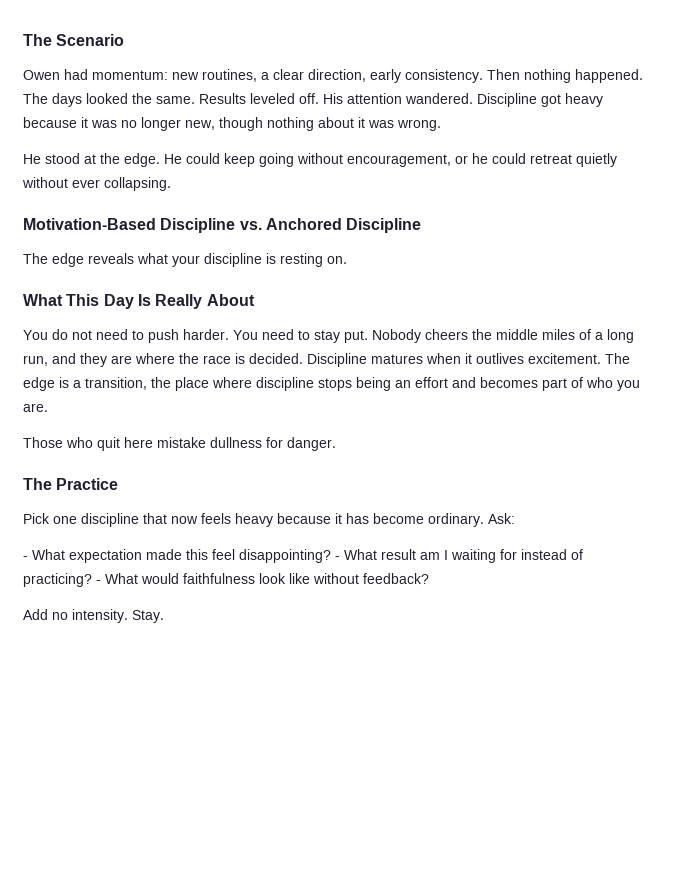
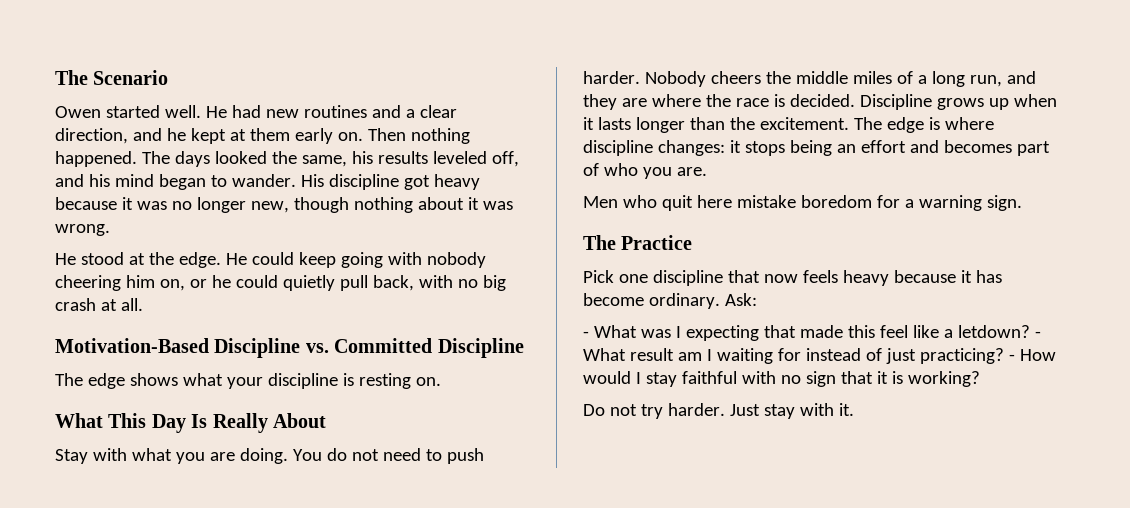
[64,69,483,83] had momentum: new routines, a clear direction, early consistency. -> [105,105,457,118] [55,128,363,144] started well. He had new routines and a clear direction, and he kept at them early on.
[156,93,537,107] same. Results leveled off. His attention wandered. Discipline -> [301,151,519,167] [55,174,399,190] same, his results leveled off, and his mind began to wander. His discipline
[297,153,617,167] [22,177,171,191] without encouragement, or he could retreat quietly without ever collapsing. -> [387,252,486,268] [55,275,506,291] [55,298,143,311] with nobody cheering him on, or he could quietly pull back, with no big crash at all.
[265,218,342,230] Anchored -> [334,338,433,353] Committed
[88,253,134,264] reveals -> [129,373,178,386] shows
(255, 300) none -> [55,448,288,464] Stay with what you are doing.
[233,329,368,343] You need to stay put. -> (640, 77) none
[371,353,630,364] [23,377,314,391] matures when it outlives excitement. The edge is a transition, the place where discipline -> [936,94,1057,110] [583,117,994,133] [583,140,741,156] grows up when it lasts longer than the excitement. The edge is where discipline changes: it
[23,437,63,448] Those -> [583,196,618,208] Men
[210,437,336,451] dullness for danger. -> [800,195,1022,211] boredom for a warning sign.
[69,549,331,563] expectation made this feel disappointing? -> [640,325,1030,341] was I expecting that made this feel like a letdown?
(583, 554) none -> [885,348,916,364] just
[105,573,429,584] [23,609,164,623] What would faithfulness look like without feedback? // Add no intensity. Stay. -> [1019,349,1056,361] [583,371,980,387] [583,403,854,419] How would I stay faithful with no sign that it is working? // Do not try harder. Just stay with it.

